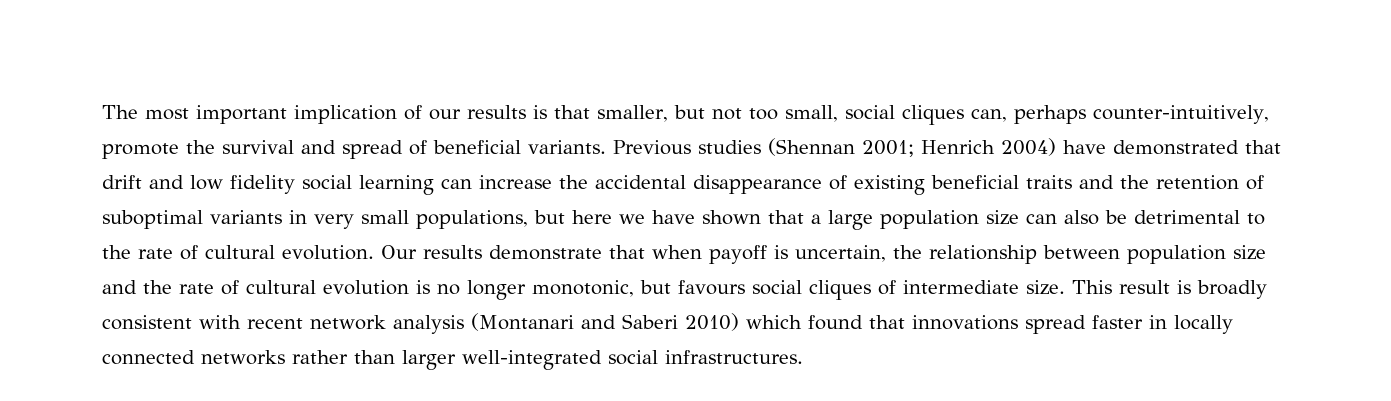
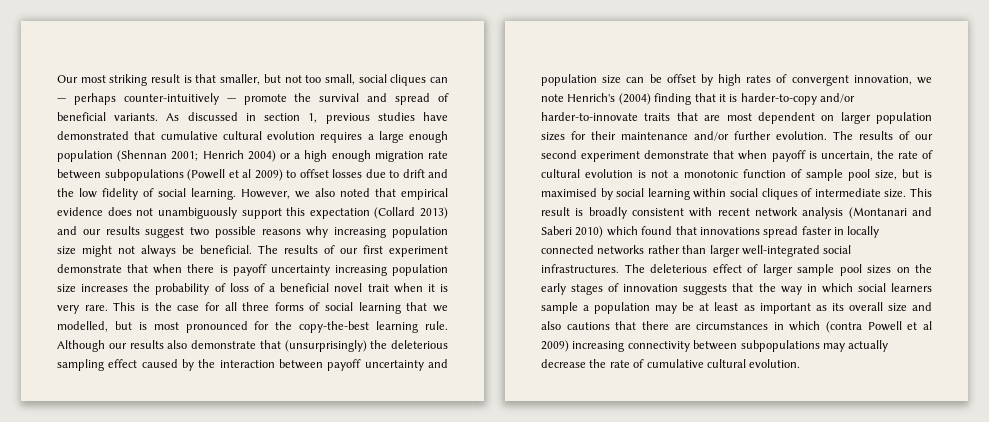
[102,105,526,124] The most important implication of our results -> [57,74,181,86] Our most striking result
[970,105,1269,124] can, perhaps counter-intuitively, -> [429,77,448,83] [57,93,236,105] can — perhaps counter-intuitively —
[613,138,1281,157] Previous studies (Shennan 2001; Henrich 2004) have demonstrated that -> [166,112,449,124] [57,131,448,143] [57,150,448,162] [57,169,399,181] As discussed in section 1, previous studies have demonstrated that cumulative cultural evolution requires a large enough population (Shennan 2001; Henrich 2004) or a high enough migration rate between subpopulations (Powell et al 2009) to offset losses due to
(184, 182) none -> [57,188,74,197] the
[302,175,1264,195] [102,210,1265,230] [102,245,482,260] social learning can increase the accidental disappearance of existing beneficial traits and the retention of suboptimal variants in very small populations, but here we have shown that a large population size can also be detrimental to the rate of cultural evolution. Our results -> [143,188,448,200] [57,207,448,219] [57,226,448,238] [57,245,448,257] [57,264,448,276] [57,283,448,295] [57,302,449,314] [57,321,448,333] [57,340,448,352] [57,359,448,371] [541,74,932,86] [541,93,855,105] [541,112,932,124] [541,131,933,141] [541,150,641,162] of social learning. However, we also noted that empirical evidence does not unambiguously support this expectation (Collard 2013) and our results suggest two possible reasons why increasing population size might not always be beneficial. The results of our first experiment demonstrate that when there is payoff uncertainty increasing population size increases the probability of loss of a beneficial novel trait when it is very rare. This is the case for all three forms of social learning that we modelled, but is most pronounced for the copy-the-best learning rule. Although our results also demonstrate that (unsurprisingly) the deleterious sampling effect caused by the interaction between payoff uncertainty and population size can be offset by high rates of convergent innovation, we note Henrich's (2004) finding that it is harder-to-copy and/or harder-to-innovate traits that are most dependent on larger population sizes for their maintenance and/or further evolution. The results of our second experiment
[929,245,1266,264] [102,280,172,294] relationship between population size and the -> (894, 154) none
[437,280,745,300] no longer monotonic, but favours -> [651,169,932,181] [541,188,727,200] not a monotonic function of sample pool size, but is maximised by social learning within
(803, 357) none -> [624,264,932,276] [541,283,932,295] [541,302,932,314] [541,321,932,333] [541,340,889,352] [541,359,801,368] The deleterious effect of larger sample pool sizes on the early stages of innovation suggests that the way in which social learners sample a population may be at least as important as its overall size and also cautions that there are circumstances in which (contra Powell et al 2009) increasing connectivity between subpopulations may actually decrease the rate of cumulative cultural evolution.

